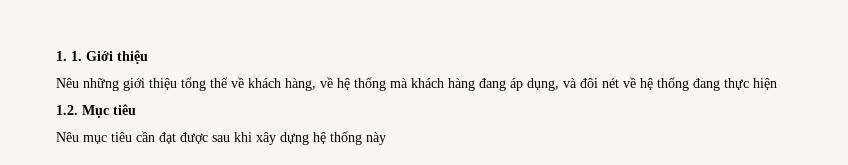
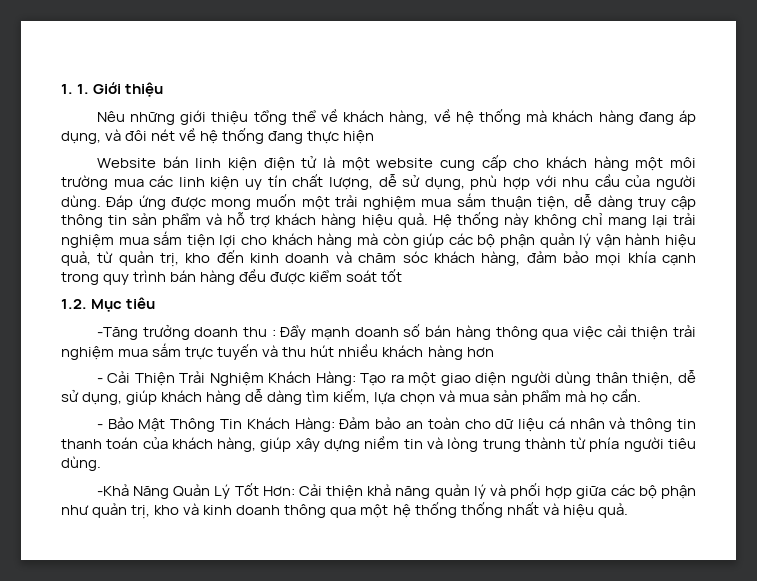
[56,104,136,118] [56,131,386,145] 1.2. Mục tiêu // Nêu mục tiêu cần đạt được sau khi xây dựng hệ thống này -> [96,155,696,171] [61,174,696,190] [61,193,696,210] [61,212,696,228] [61,231,696,248] [61,250,697,267] [61,269,403,285] [61,297,156,312] [96,324,697,340] [61,343,494,360] [96,370,697,386] [61,389,641,405] [96,417,697,432] [61,436,696,452] [61,456,101,471] [96,483,696,499] [61,502,628,519] Website bán linh kiện điện tử là một website cung cấp cho khách hàng một môi trường mua các linh kiện uy tín chất lượng, dễ sử dụng, phù hợp với nhu cầu của người dùng. Đáp ứng được mong muốn một trải nghiệm mua sắm thuận tiện, dễ dàng truy cập thông tin sản phẩm và hỗ trợ khách hàng hiệu quả. Hệ thống này không chỉ mang lại trải nghiệm mua sắm tiện lợi cho khách hàng mà còn giúp các bộ phận quản lý vận hành hiệu quả, từ quản trị, kho đến kinh doanh và chăm sóc khách hàng, đảm bảo mọi khía cạnh trong quy trình bán hàng đều được kiểm soát tốt // 1.2. Mục tiêu // -Tăng trưởng doanh thu : Đẩy mạnh doanh số bán hàng thông qua việc cải thiện trải nghiệm mua sắm trực tuyến và thu hút nhiều khách hàng hơn // - Cải Thiện Trải Nghiệm Khách Hàng: Tạo ra một giao diện người dùng thân thiện, dễ sử dụng, giúp khách hàng dễ dàng tìm kiếm, lựa chọn và mua sản phẩm mà họ cần. // - Bảo Mật Thông Tin Khách Hàng: Đảm bảo an toàn cho dữ liệu cá nhân và thông tin thanh toán của khách hàng, giúp xây dựng niềm tin và lòng trung thành từ phía người tiêu dùng. // -Khả Năng Quản Lý Tốt Hơn: Cải thiện khả năng quản lý và phối hợp giữa các bộ phận như quản trị, kho và kinh doanh thông qua một hệ thống thống nhất và hiệu quả.

